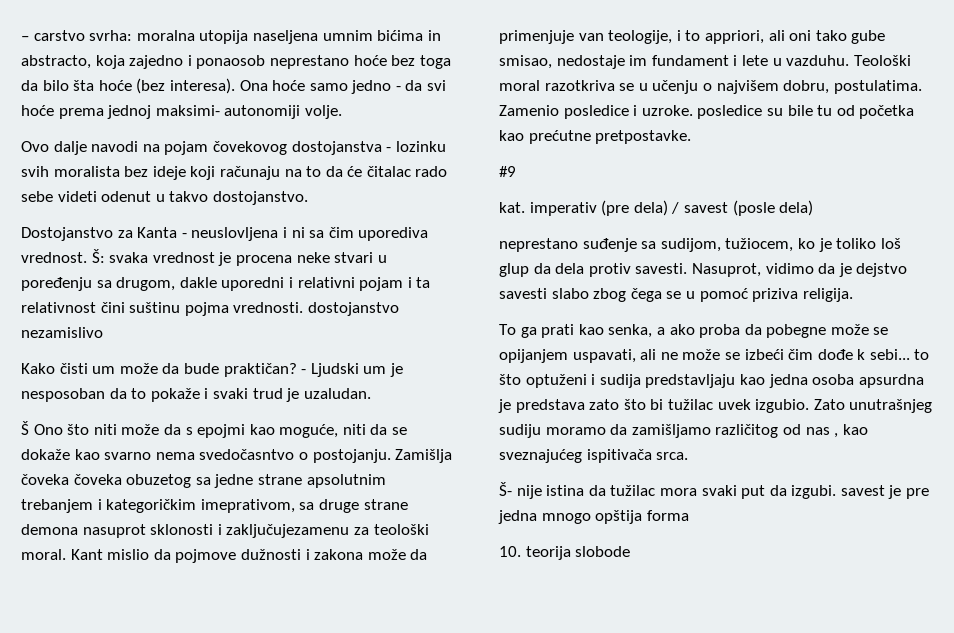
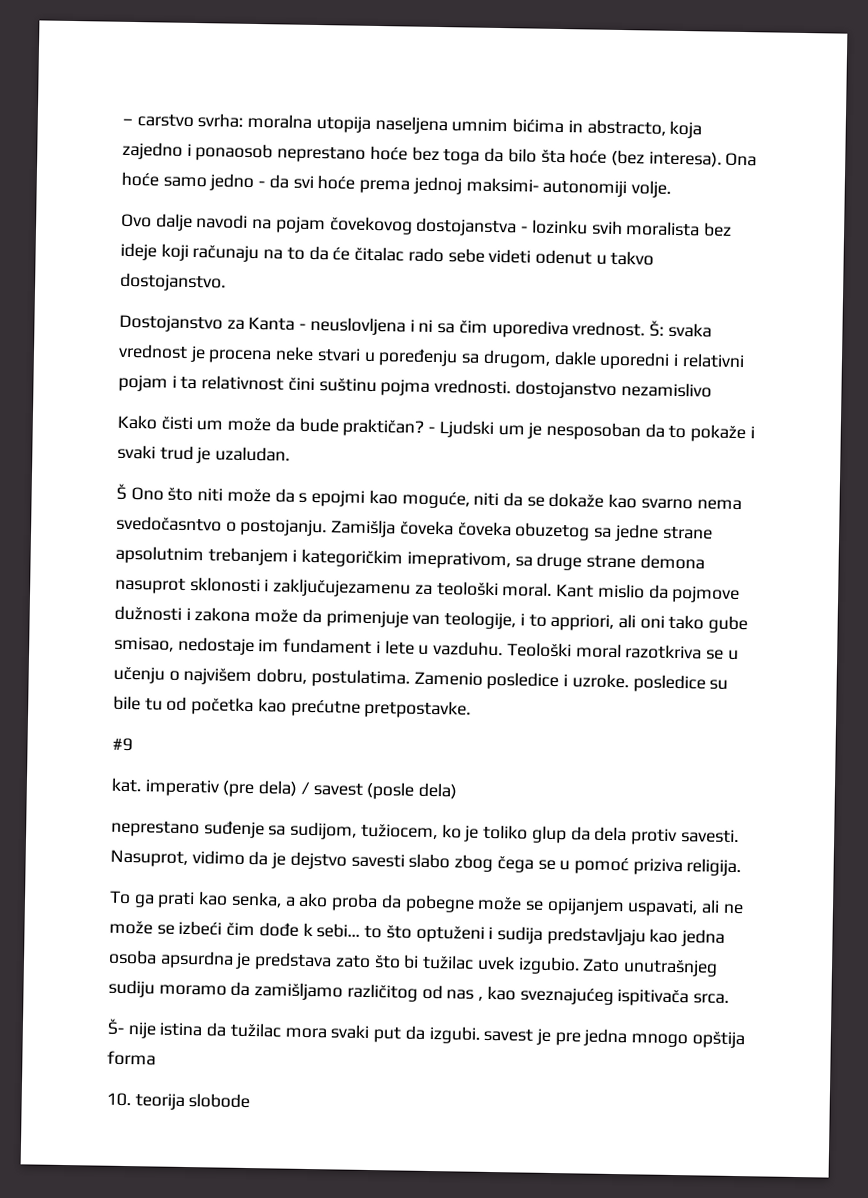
[880,238,901,249] loš -> (529, 832) none

